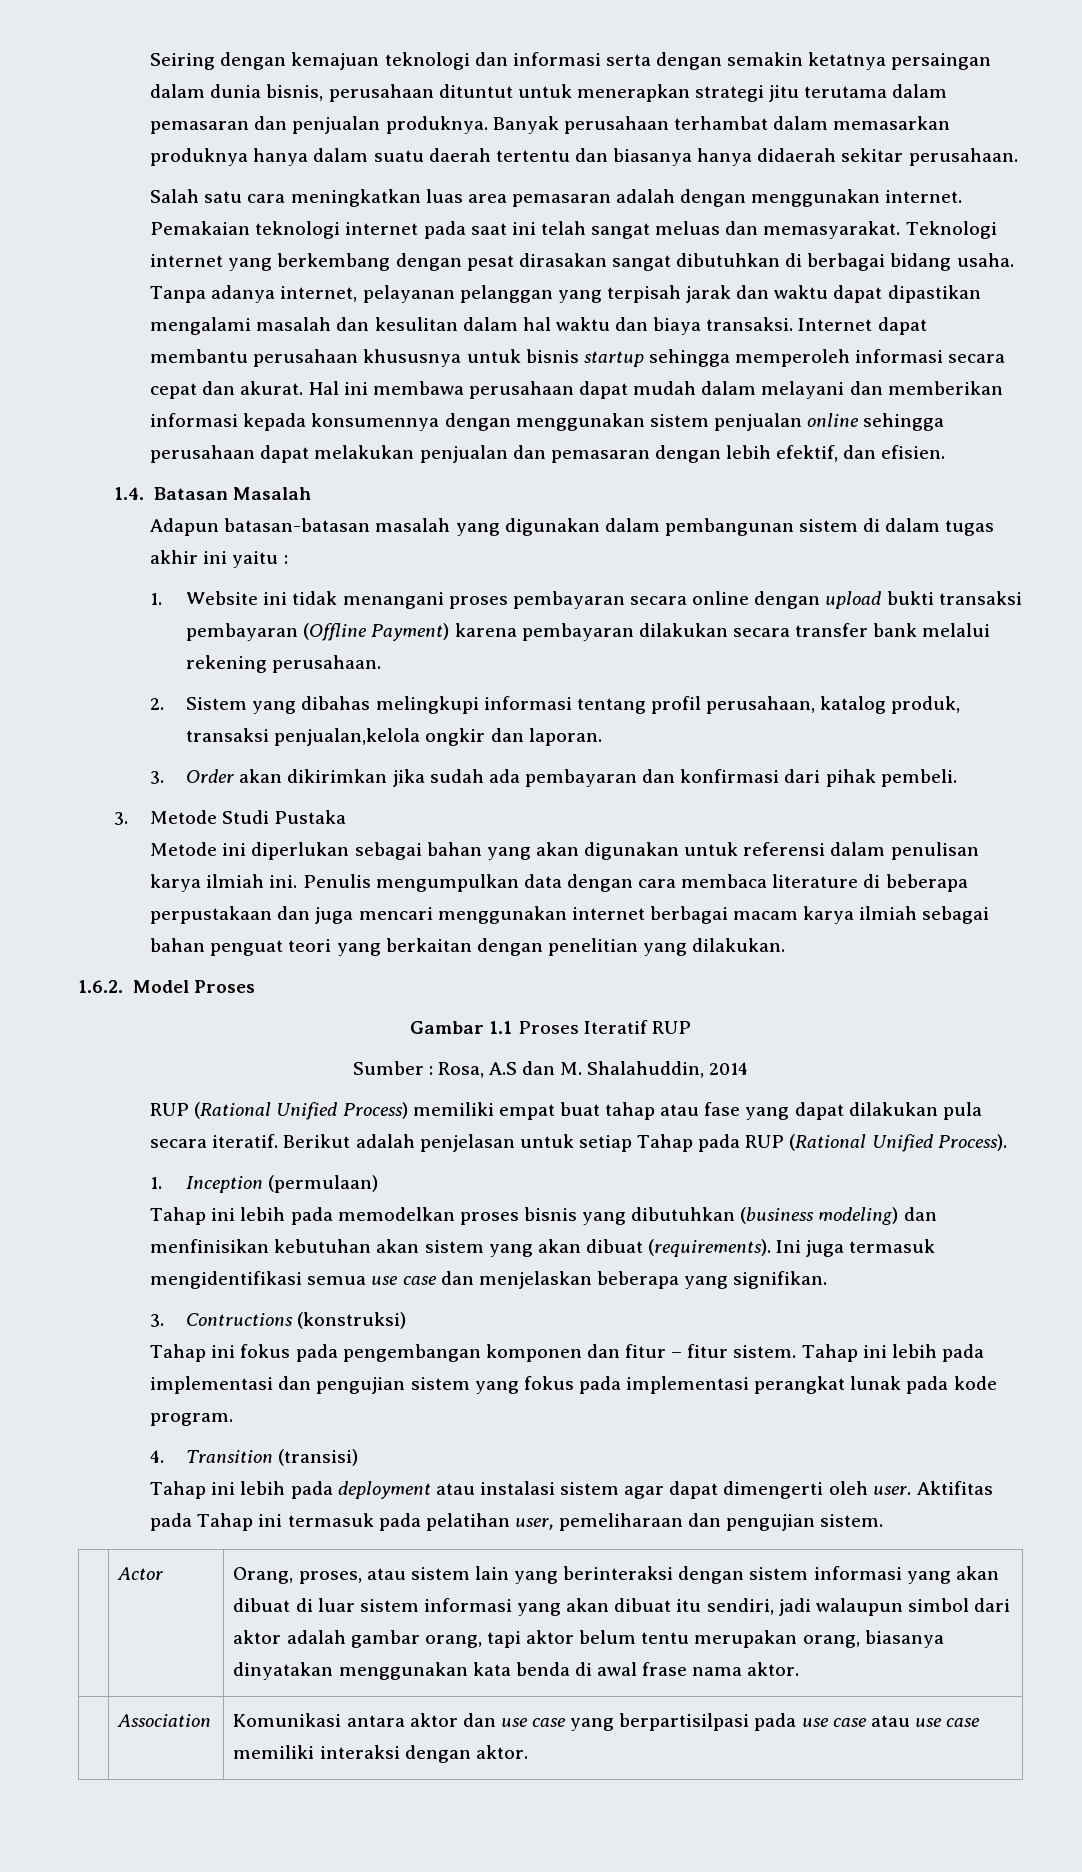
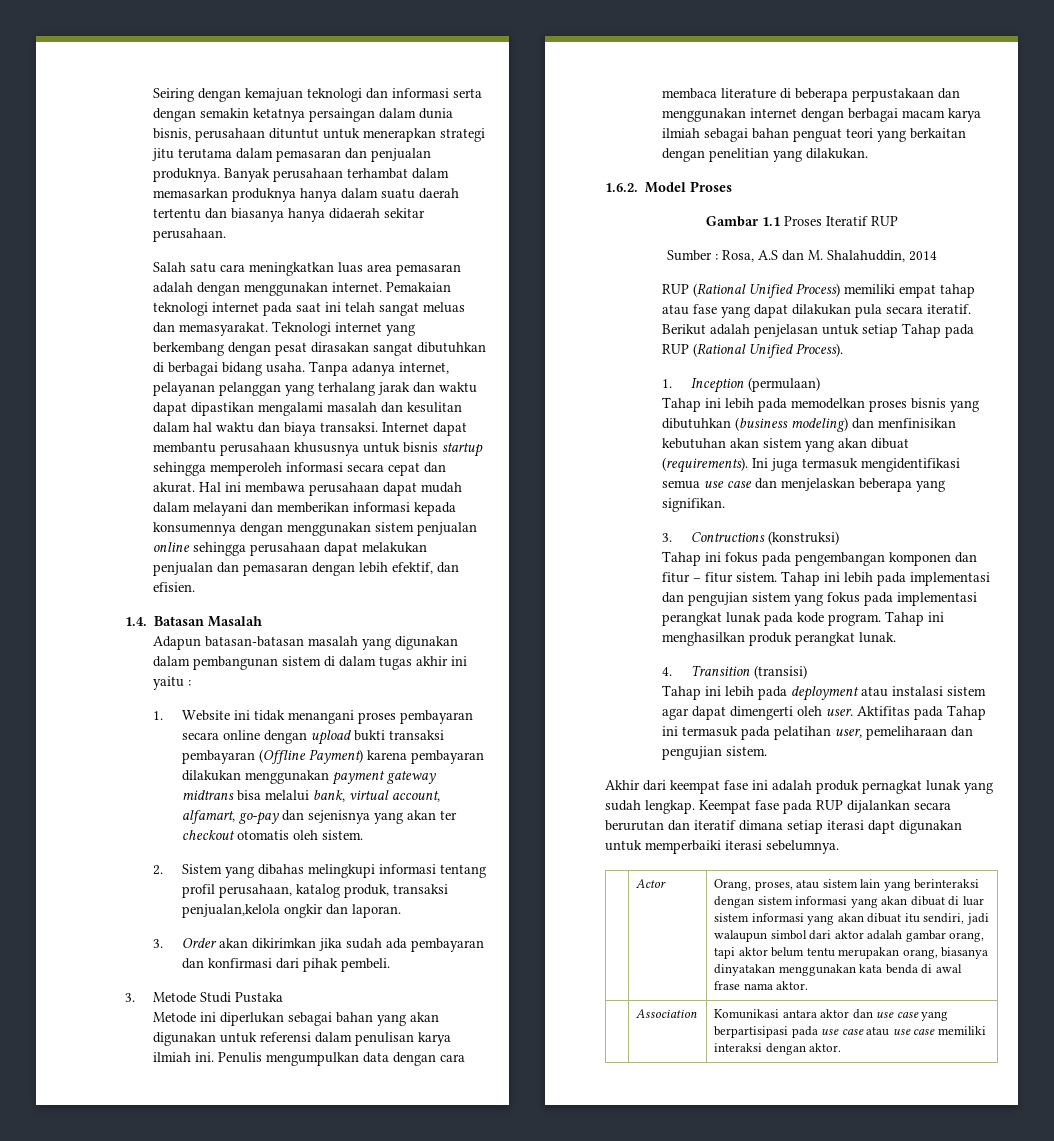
[606,285,681,303] terpisah -> [318,382,376,396] terhalang
[733,623,991,637] [186,655,382,673] secara transfer bank melalui rekening perusahaan. -> [245,770,437,785] [182,790,441,802] [182,810,458,825] [182,830,364,840] menggunakan payment gateway midtrans bisa melalui bank, virtual account, alfamart, go-pay dan sejenisnya yang akan ter checkout otomatis oleh sistem.
[315,907,433,924] juga mencari -> (961, 93) none
(645, 913) none -> [801,108,845,122] dengan
[559,1102,600,1116] buat -> (937, 291) none
(234, 1419) none -> [885,611,945,626] [662,632,897,646] Tahap ini menghasilkan produk perangkat lunak.
(884, 1520) none -> [605,780,993,794] [605,800,951,814] [605,820,962,834] [605,840,839,854] // Akhir dari keempat fase ini adalah produk pernagkat lunak yang sudah lengkap. Keempat fase pada RUP dijalankan secara berurutan dan iteratif dimana setiap iterasi dapt digunakan untuk memperbaiki iterasi sebelumnya.
[619,1713,750,1731] berpartisilpasi -> [714,1026,789,1038] berpartisipasi

